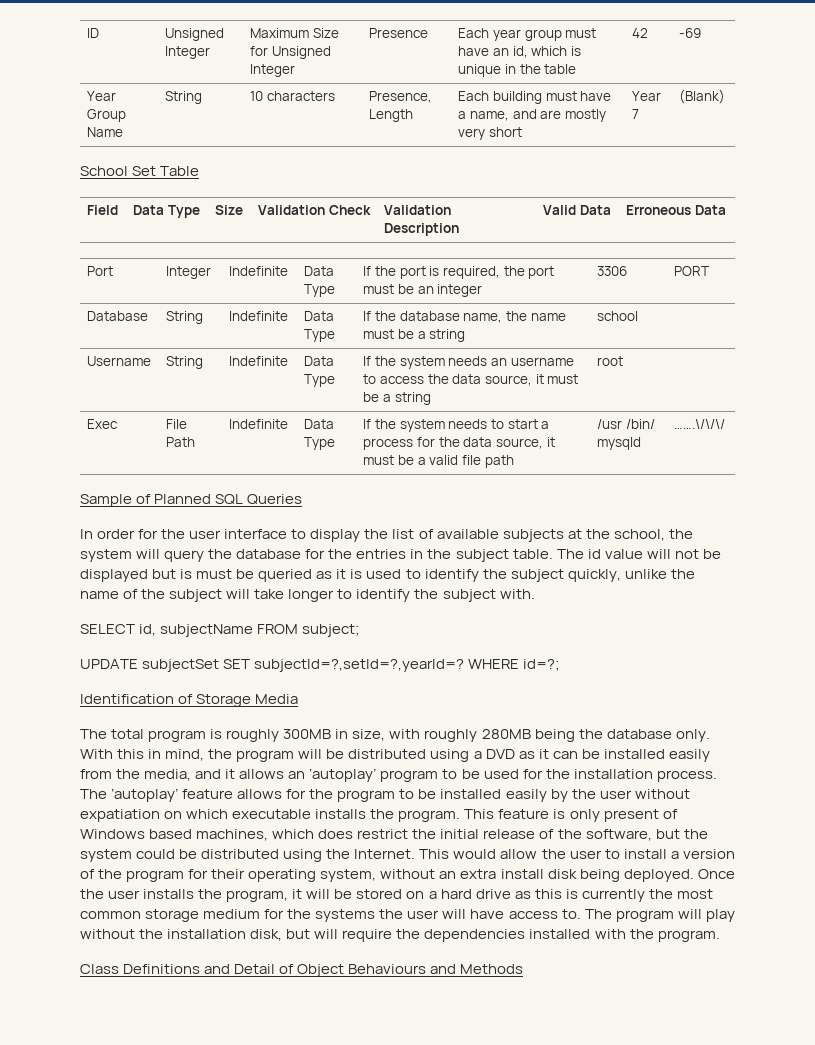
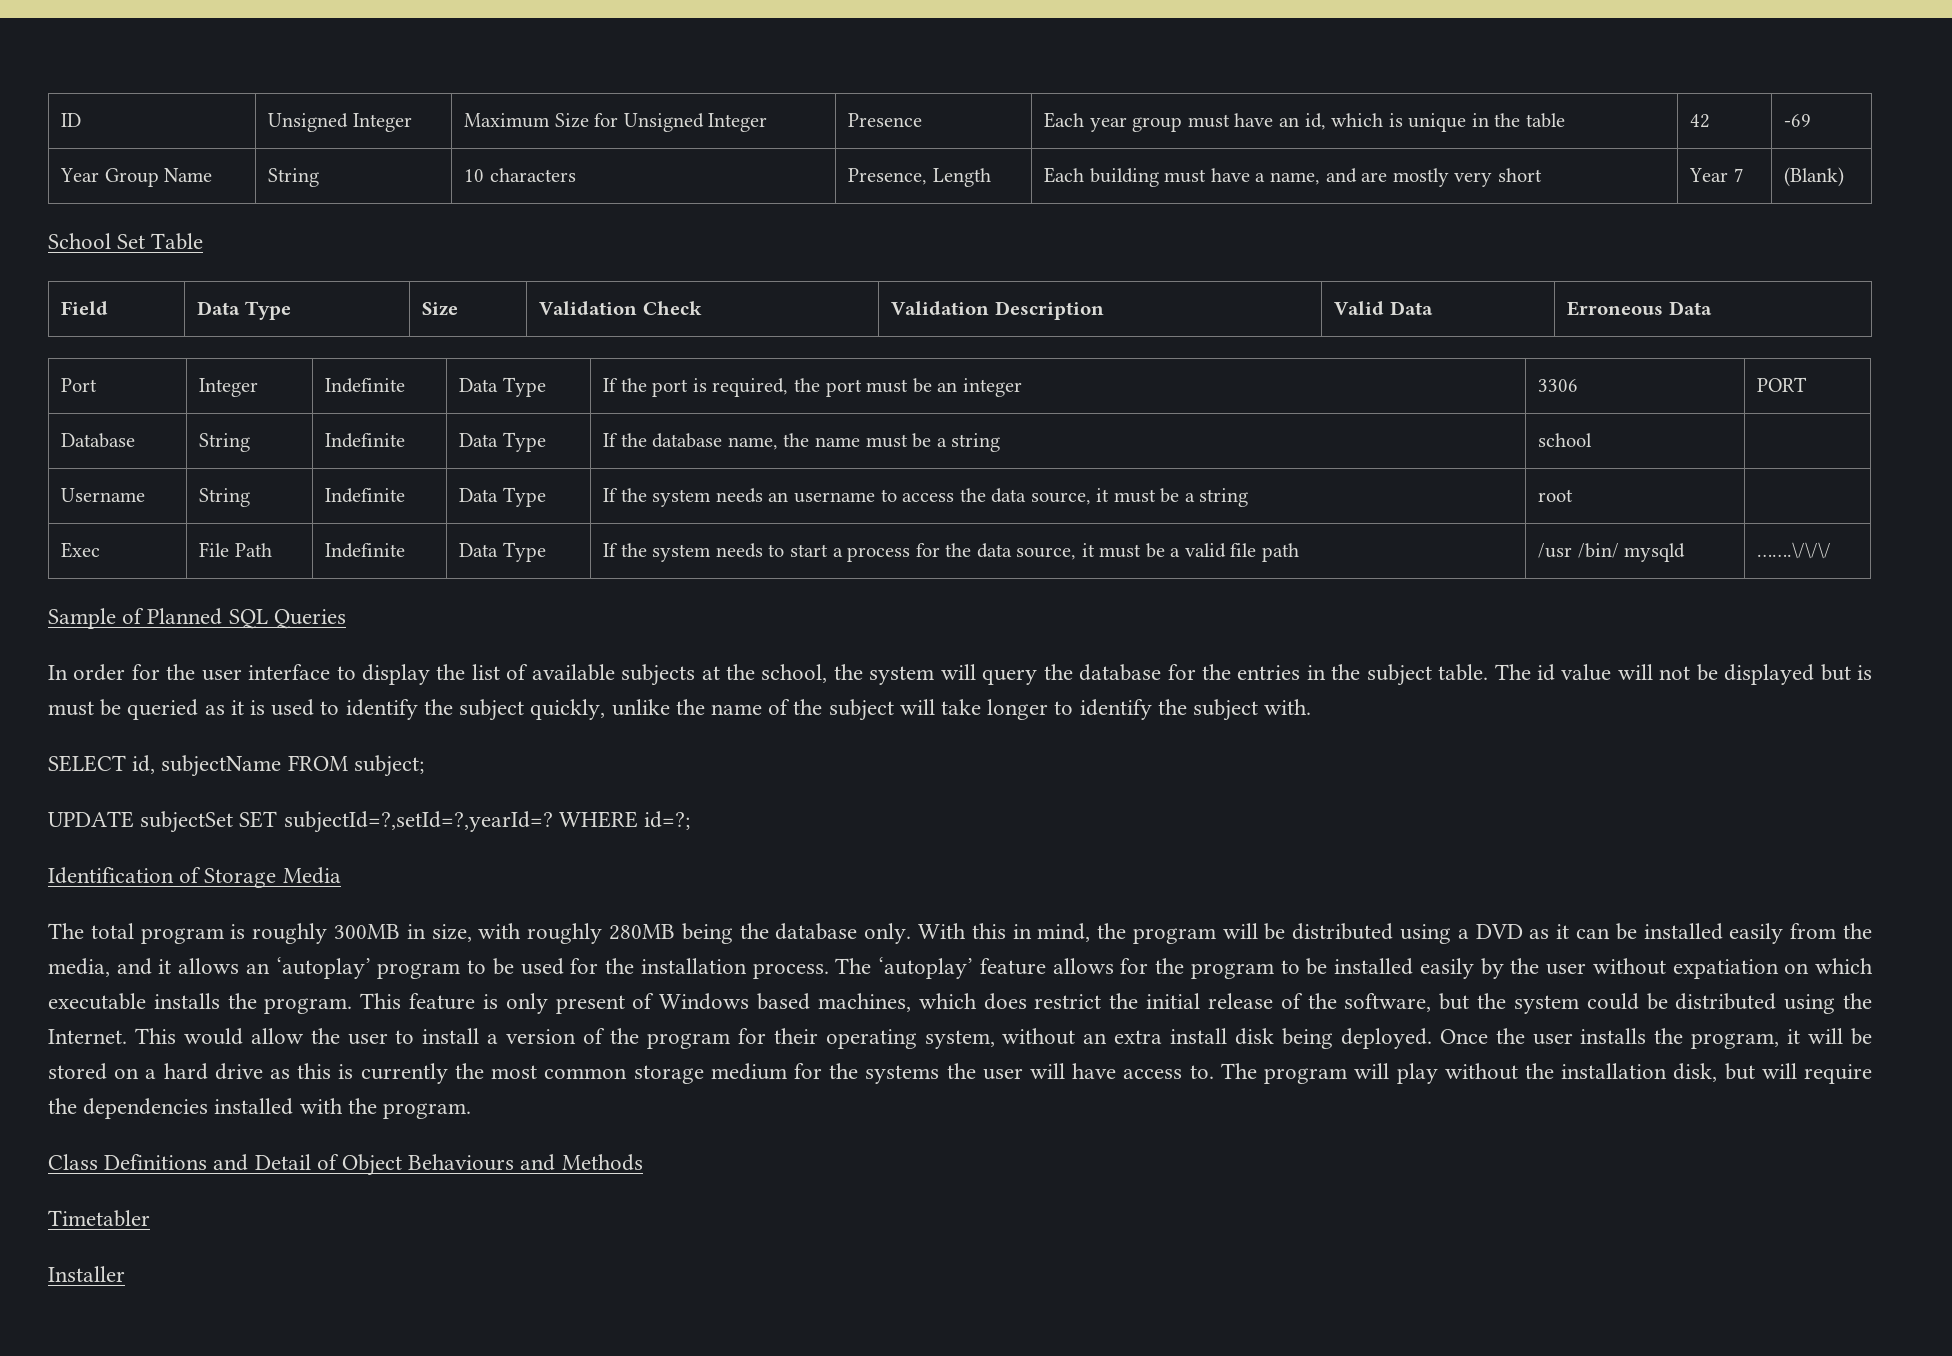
(524, 969) none -> [48,1210,150,1227] [48,1266,125,1282] // Timetabler // Installer

